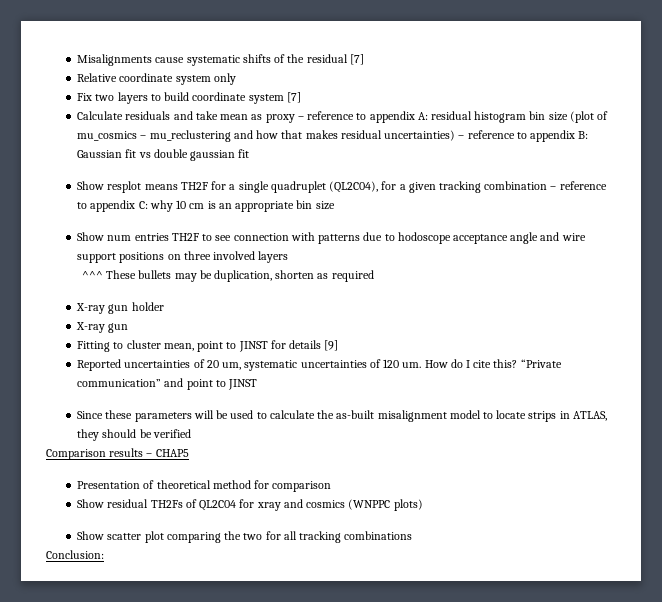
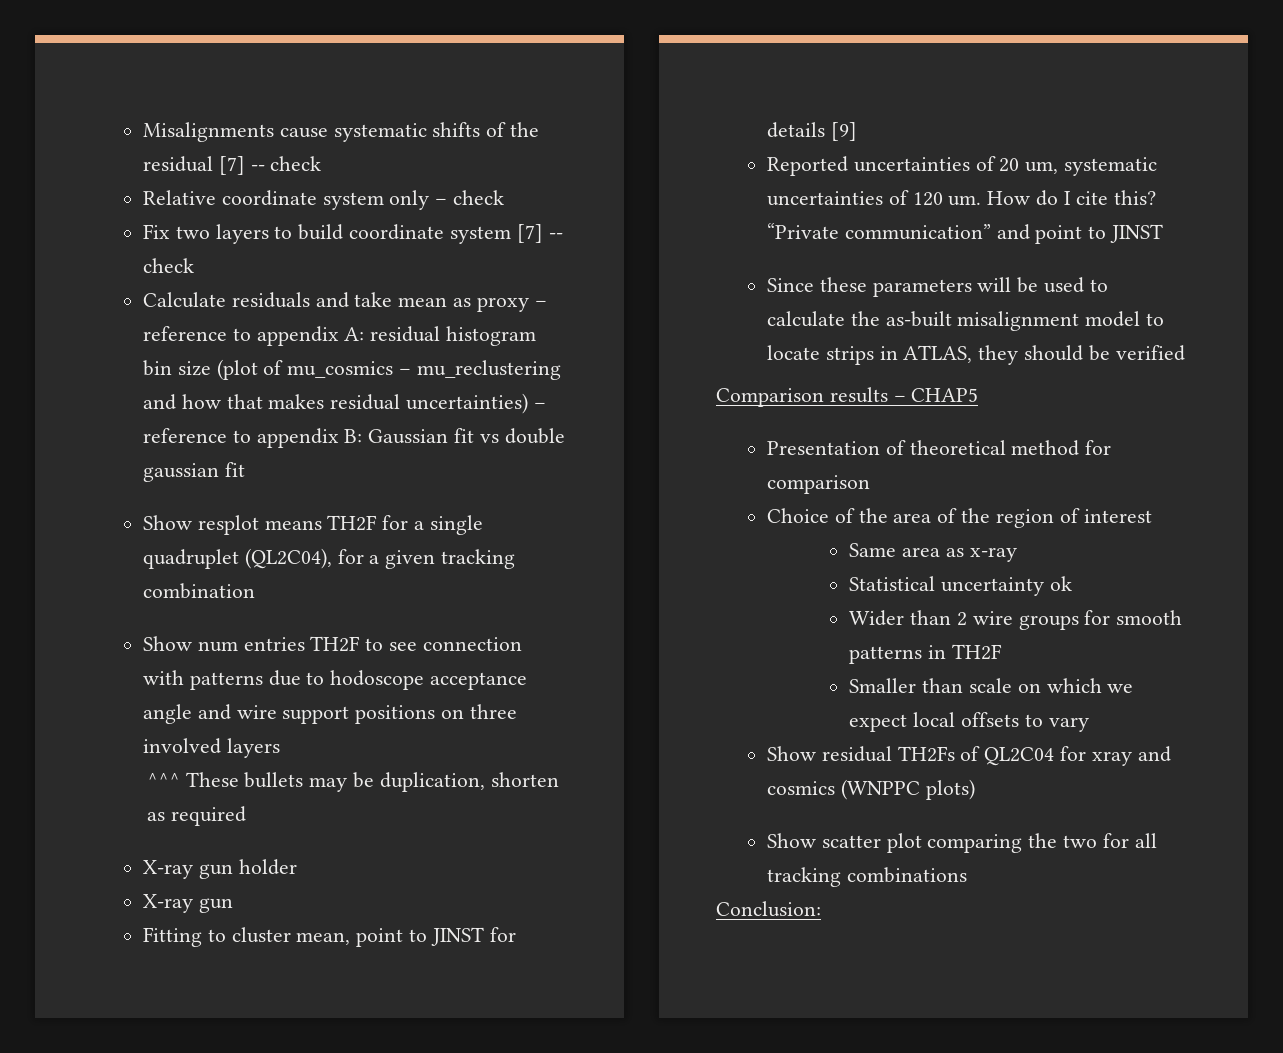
(364, 59) none -> [250,156,322,171] -- check
(236, 79) none -> [435,190,505,205] – check
(301, 97) none -> [548,233,563,239] [143,258,195,273] -- check
[550,181,607,190] [77,200,335,212] – reference to appendix C: why 10 cm is an appropriate bin size -> (256, 591) none
(332, 486) none -> [767,508,1152,528] [849,543,1017,562] [849,576,1072,596] [849,610,1183,630] [849,644,1002,664] [849,678,1134,693] [849,712,1089,732] // Choice of the area of the region of interest // Same area as x-ray // Statistical uncertainty ok // Wider than 2 wire groups for smooth patterns in TH2F // Smaller than scale on which we expect local offsets to vary

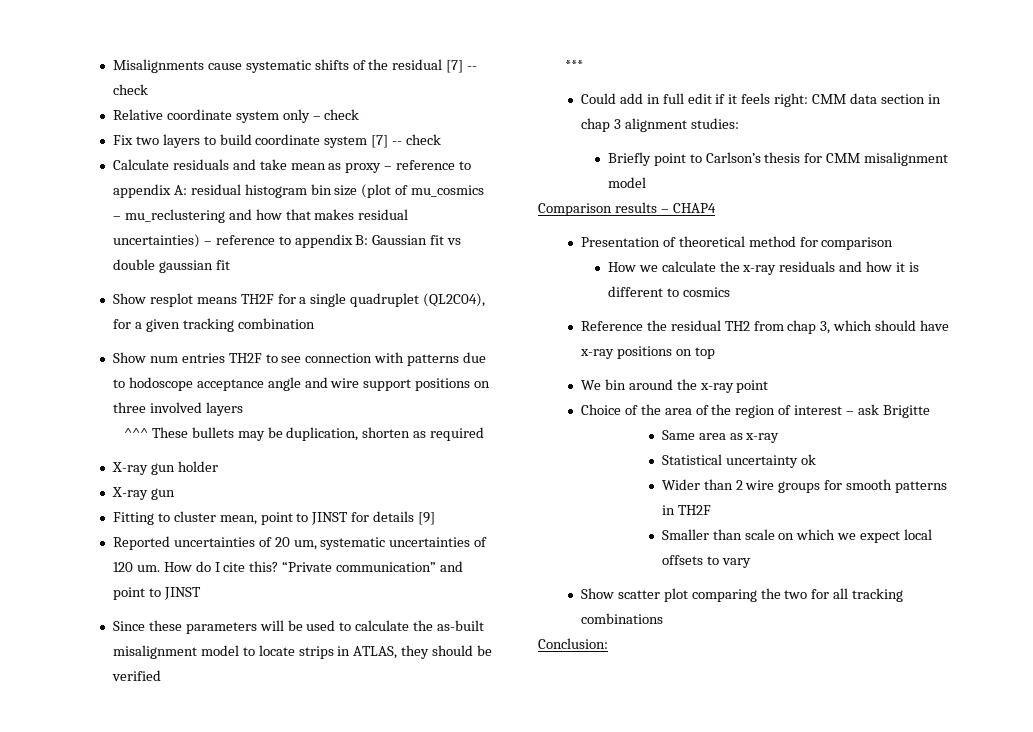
(1185, 353) none -> [564,60,583,70] [580,93,941,107] [580,118,739,132] [607,152,949,166] [607,177,646,188] // *** // Could add in full edit if it feels right: CMM data section in chap 3 alignment studies: // Briefly point to Carlson’s thesis for CMM misalignment model
[911,388,979,402] CHAP5 -> [672,203,716,213] CHAP4
(871, 484) none -> [607,261,920,275] [607,286,730,297] [580,320,950,334] [579,346,715,359] [580,379,769,393] // How we calculate the x-ray residuals and how it is different to cosmics // Reference the residual TH2 from chap 3, which should have x-ray positions on top // We bin around the x-ray point
(1152, 516) none -> [846,404,930,418] – ask Brigitte
[767,746,1171,766] [767,779,975,800] // Show residual TH2Fs of QL2C04 for xray and cosmics (WNPPC plots) -> (751, 563) none

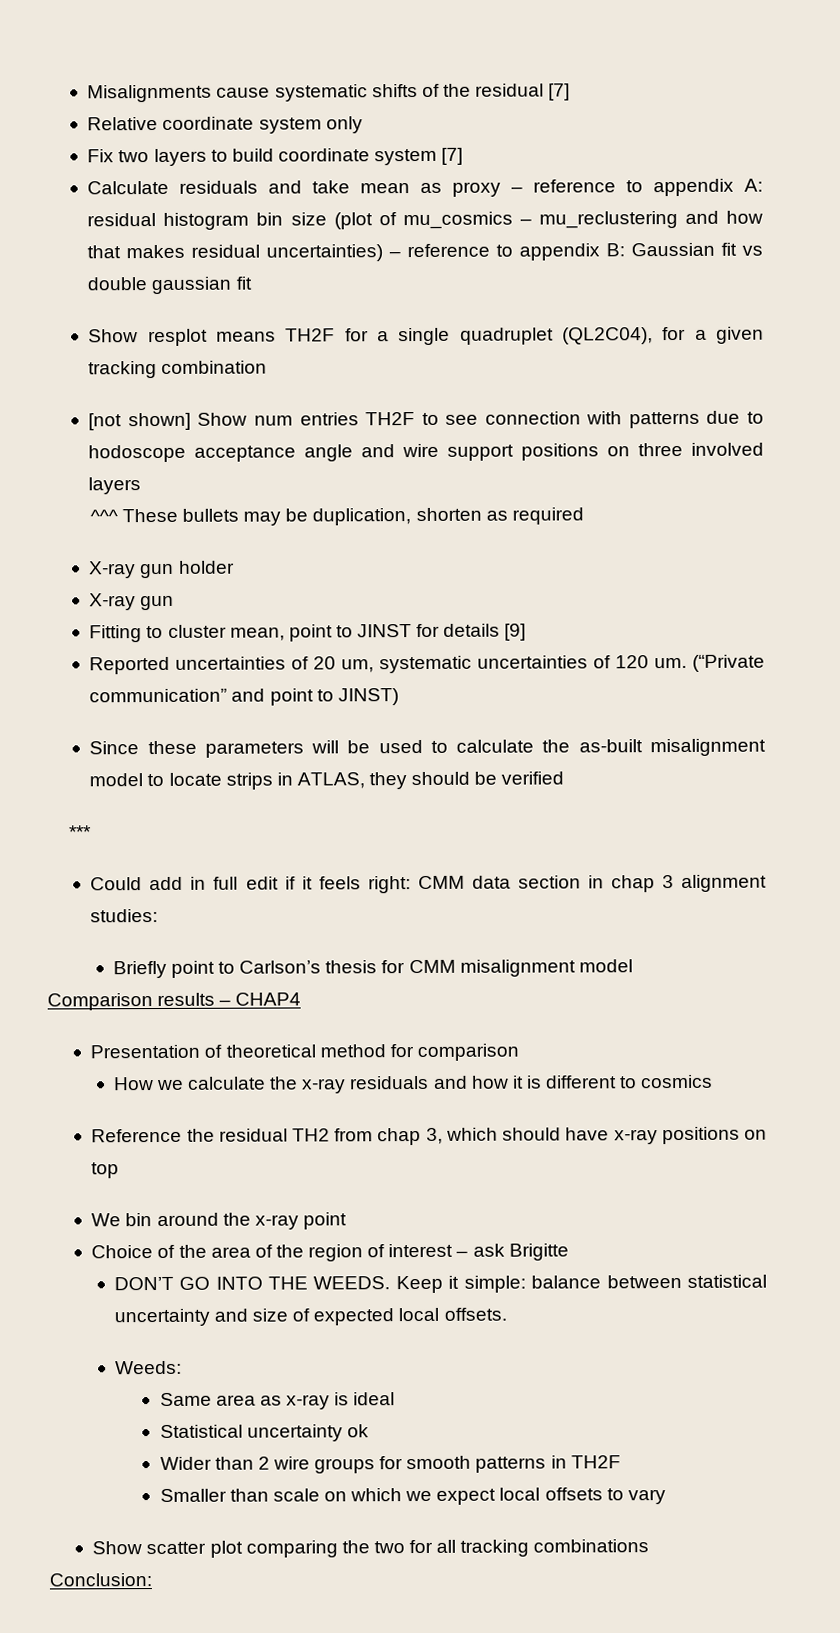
[467,66,478,70] [112,84,148,95] -- check -> (571, 92) none
[312,109,360,120] – check -> (363, 125) none
[392,134,442,145] -- check -> (464, 156) none
(315, 323) none -> [88,412,191,431] [not shown]
[163,561,333,572] How do I cite this? “Private -> [692,654,766,672] (“Private
[163,587,201,600] JINST -> [337,688,399,706] JINST)
(930, 411) none -> [113,1274,767,1294] [113,1307,507,1327] [114,1360,182,1375] // DON’T GO INTO THE WEEDS. Keep it simple: balance between statistical uncertainty and size of expected local offsets. // Weeds:
(780, 438) none -> [334,1392,396,1406] is ideal

